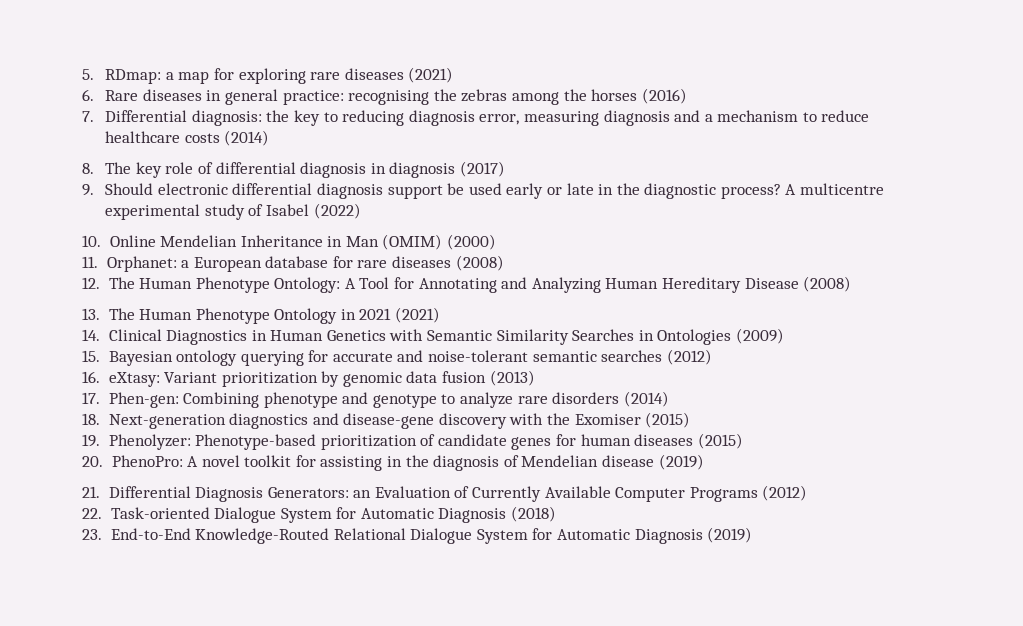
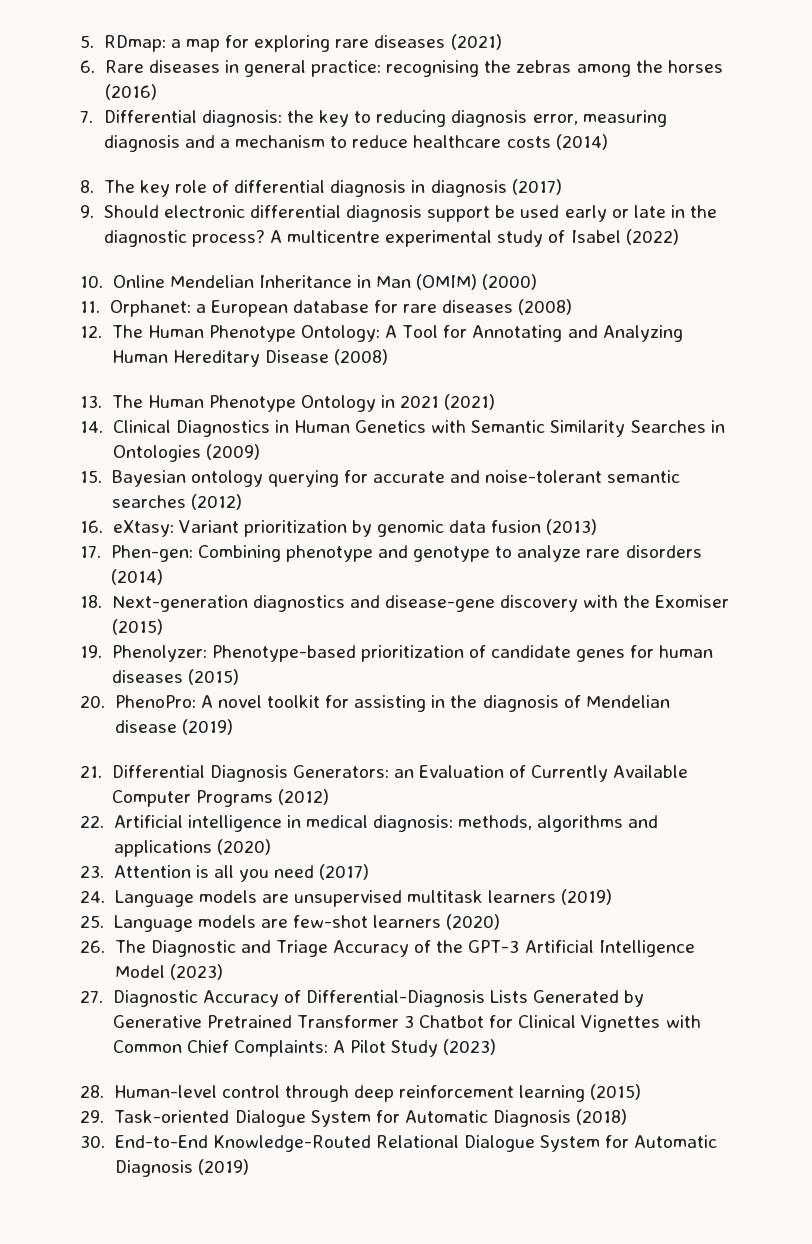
(102, 513) none -> [113,815,659,832] [113,839,271,857] [80,864,370,882] [80,889,613,907] [80,914,501,932] [80,940,695,957] [114,964,223,980] [80,990,645,1007] [112,1015,701,1032] [112,1039,497,1057] [80,1084,642,1102] [80,1110,104,1123] Artificial intelligence in medical diagnosis: methods, algorithms and applications (2020) // 23. Attention is all you need (2017) // 24. Language models are unsupervised multitask learners (2019) // 25. Language models are few-shot learners (2020) // 26. The Diagnostic and Triage Accuracy of the GPT-3 Artificial Intelligence Model (2023) // 27. Diagnostic Accuracy of Differential-Diagnosis Lists Generated by Generative Pretrained Transformer 3 Chatbot for Clinical Vignettes with Common Chief Complaints: A Pilot Study (2023) // 28. Human-level control through deep reinforcement learning (2015) // 29.
[82,529,102,540] 23. -> [80,1135,105,1148] 30.

